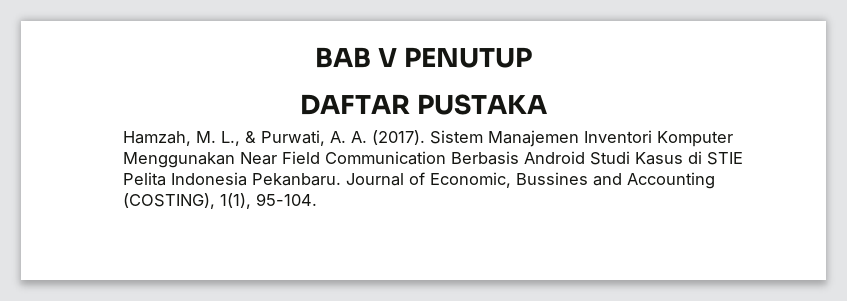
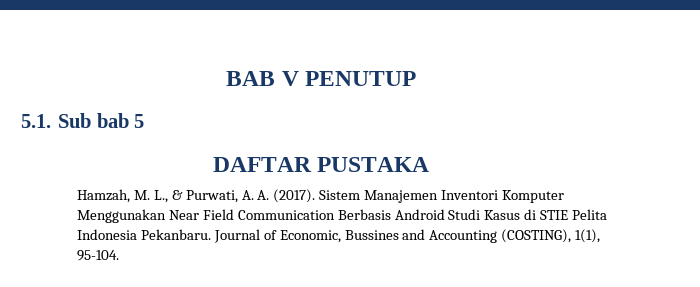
(533, 57) none -> [21,113,145,128] // 5.1. Sub bab 5

